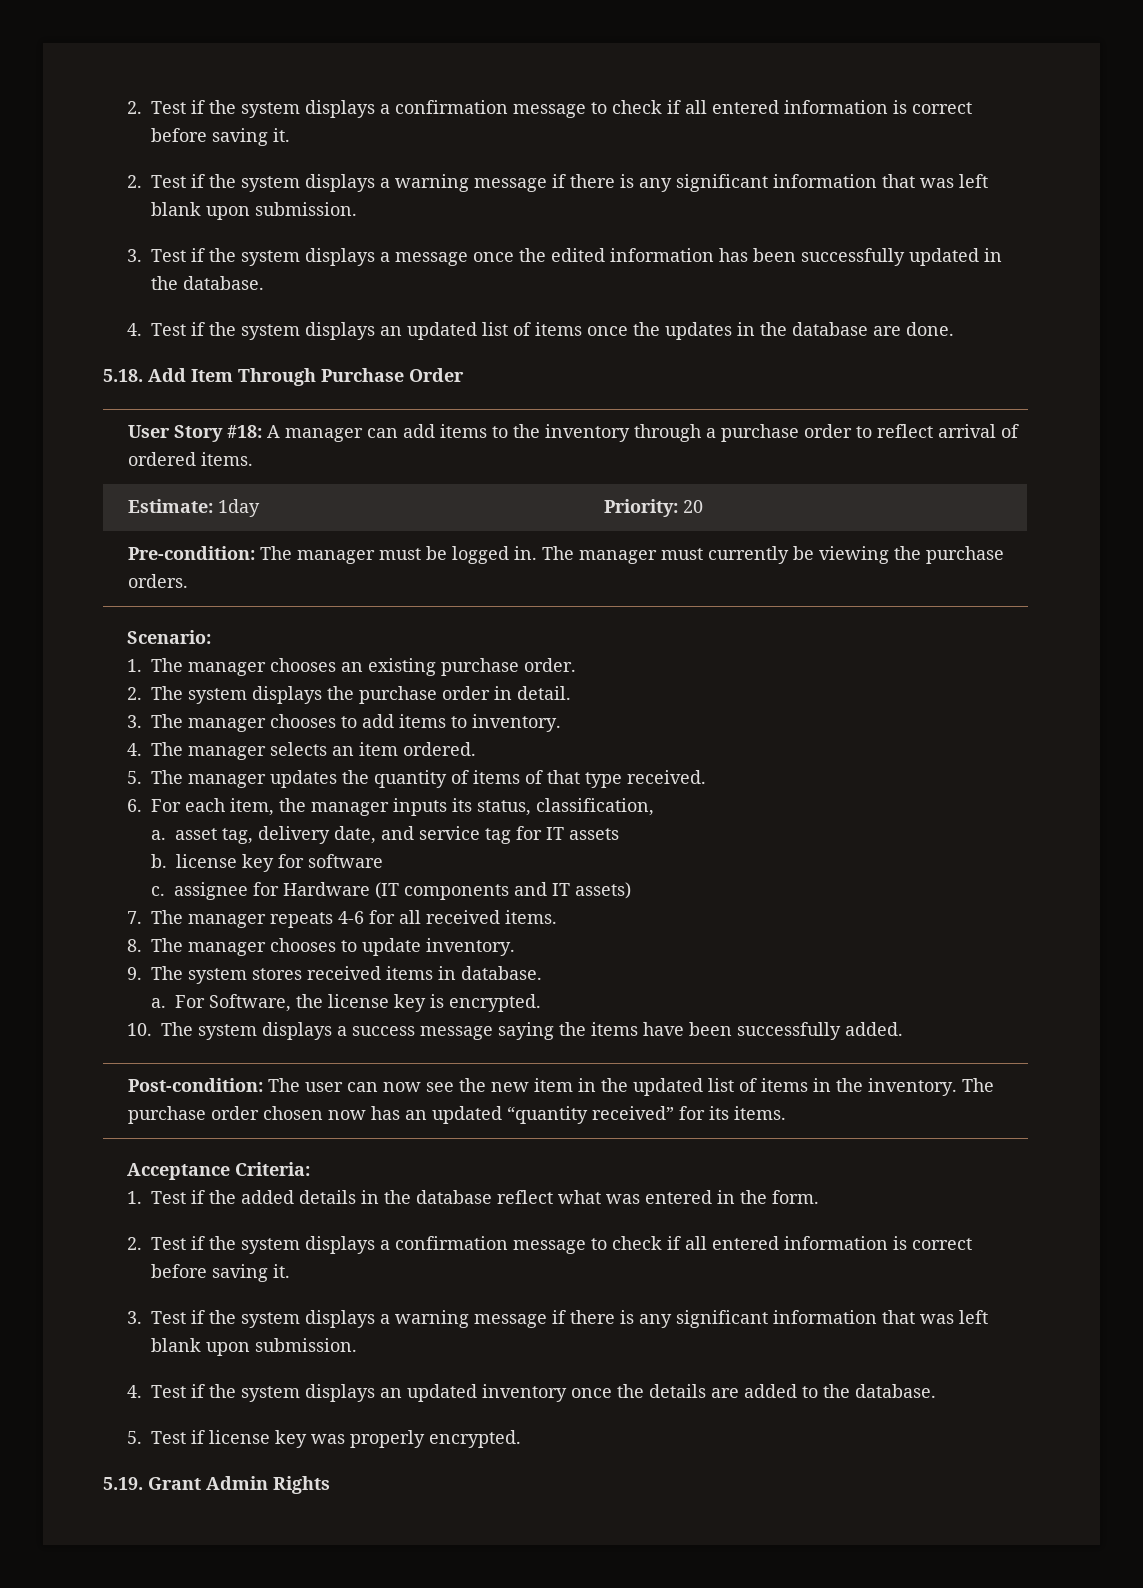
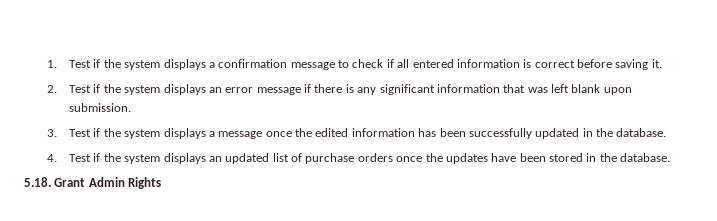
[126,101,142,114] 2. -> [46,60,57,68] 1.
[379,174,469,192] a warning -> [208,87,254,93] an error
[534,322,582,336] items -> [305,153,393,164] purchase orders
[736,322,954,336] [103,368,464,386] [127,424,1019,442] [127,452,253,466] [127,499,260,517] [603,499,703,517] [127,546,1004,564] [127,574,188,588] [126,630,211,644] [126,658,576,676] [126,686,571,704] [126,714,561,732] [126,742,476,760] [126,770,706,788] [126,798,654,816] [150,826,619,844] [150,854,383,872] [150,882,632,900] [126,910,557,928] [126,938,515,956] [126,966,542,984] [150,994,541,1012] [126,1022,903,1040] [127,1078,994,1096] [127,1106,786,1124] [126,1162,310,1180] [126,1190,819,1204] [126,1236,972,1254] [150,1264,290,1282] [126,1310,988,1328] [150,1338,357,1356] [126,1384,936,1402] [126,1430,521,1448] [103,1477,143,1490] in the database are done. // 5.18. Add Item Through Purchase Order // User Story #18: A manager can add items to the inventory through a purchase order to reflect arrival of ordered items. // Estimate: 1day | Priority: 20 // Pre-condition: The manager must be logged in. The manager must currently be viewing the purchase orders. // Scenario: // 1. The manager chooses an existing purchase order. // 2. The system displays the purchase order in detail. // 3. The manager chooses to add items to inventory. // 4. The manager selects an item ordered. // 5. The manager updates the quantity of items of that type received. // 6. For each item, the manager inputs its status, classification, // a. asset tag, delivery date, and service tag for IT assets // b. license key for software // c. assignee for Hardware (IT components and IT assets) // 7. The manager repeats 4-6 for all received items. // 8. The manager chooses to update inventory. // 9. The system stores received items in database. // a. For Software, the license key is encrypted. // 10. The system displays a success message saying the items have been successfully added. // Post-condition: The user can now see the new item in the updated list of items in the inventory. The purchase order chosen now has an updated “quantity received” for its items. // Acceptance Criteria: // 1. Test if the added details in the database reflect what was entered in the form. // 2. Test if the system displays a confirmation message to check if all entered information is correct before saving it. // 3. Test if the system displays a warning message if there is any significant information that was left blank upon submission. // 4. Test if the system displays an updated inventory once the details are added to the database. // 5. Test if license key was properly encrypted. // 5.19. -> [491,153,671,162] [24,177,51,187] have been stored in the database. // 5.18.

